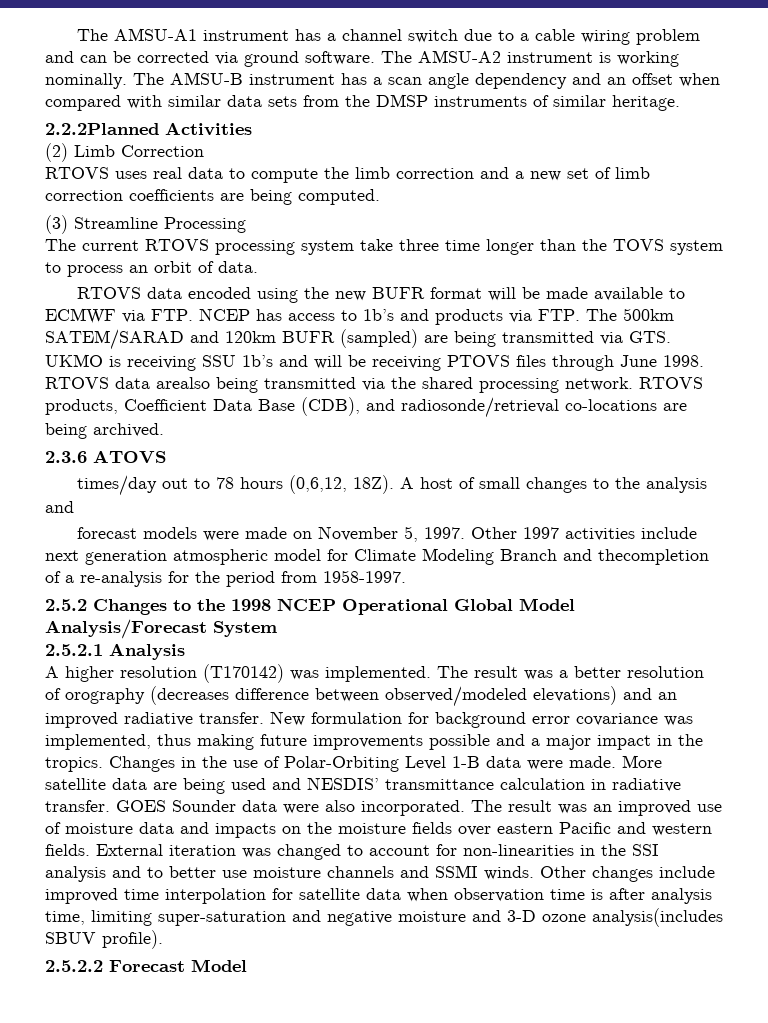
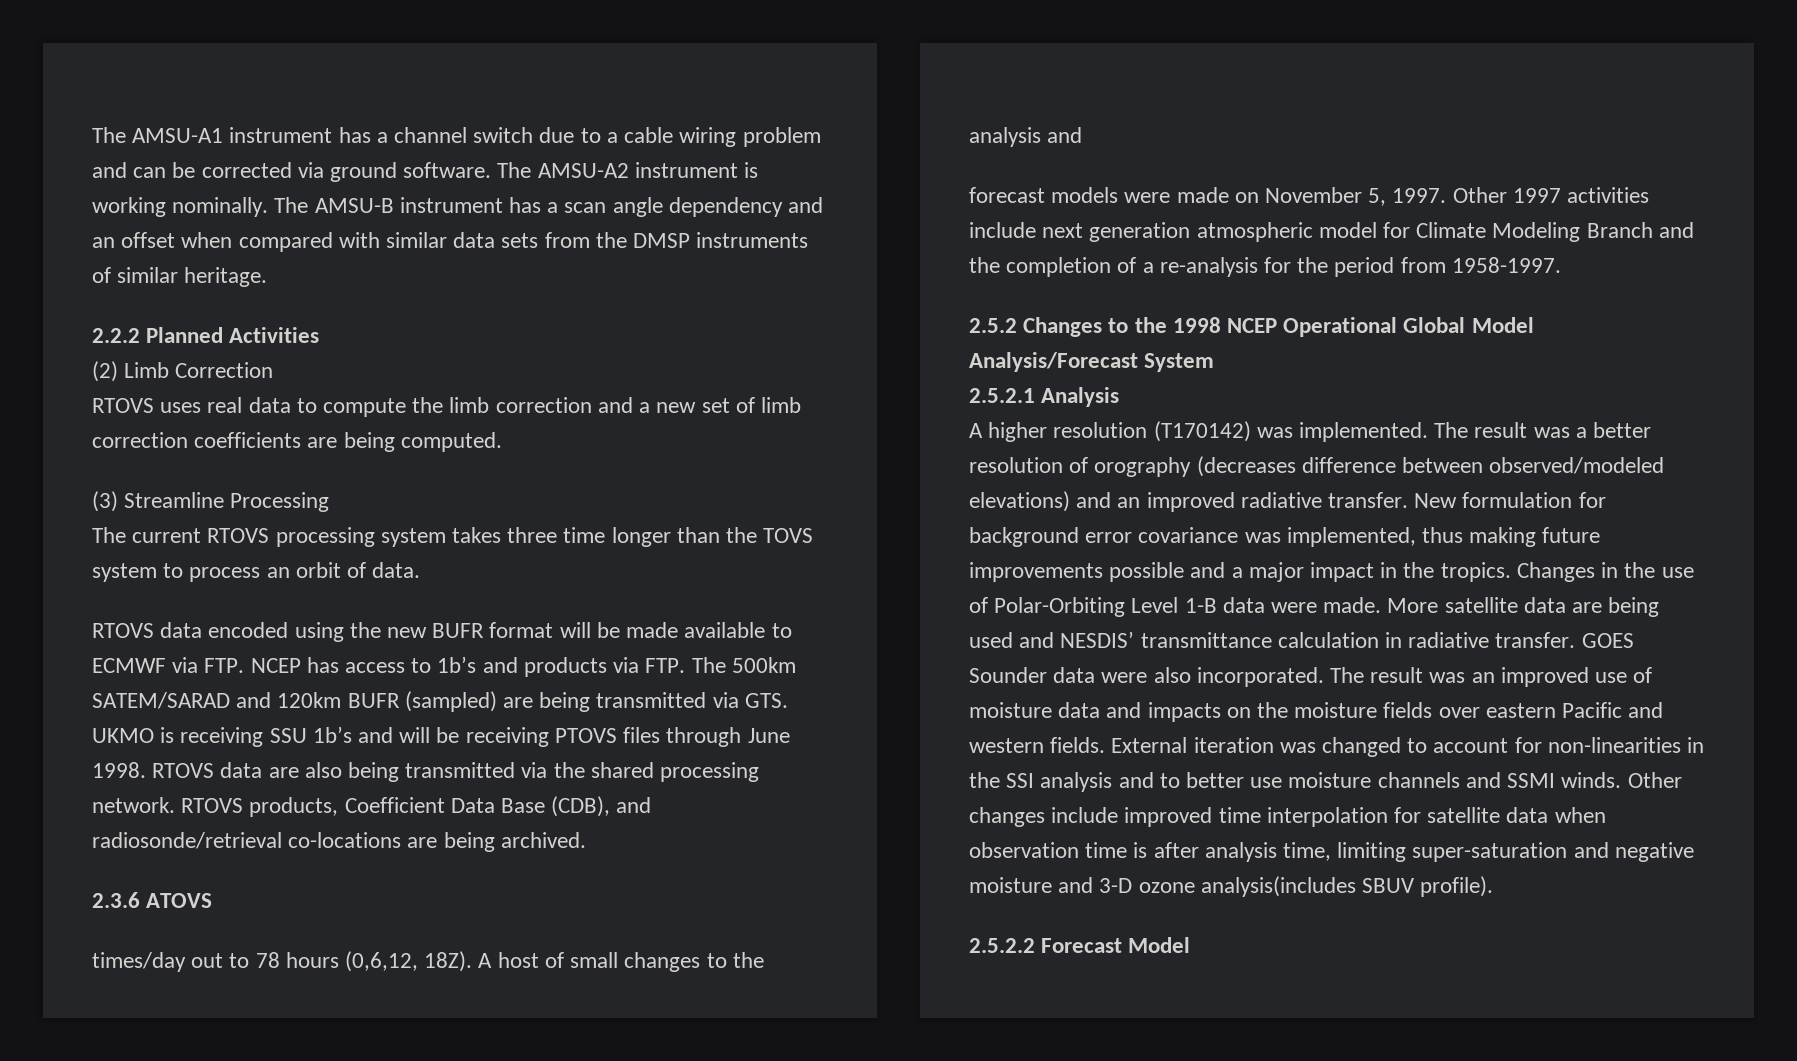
[45,123,159,135] 2.2.2Planned -> [92,327,224,343] 2.2.2 Planned
[360,239,393,251] take -> [452,527,502,543] takes
[156,377,210,389] arealso -> [268,762,342,778] are also
[598,549,709,565] thecompletion -> [969,257,1112,277] the completion

